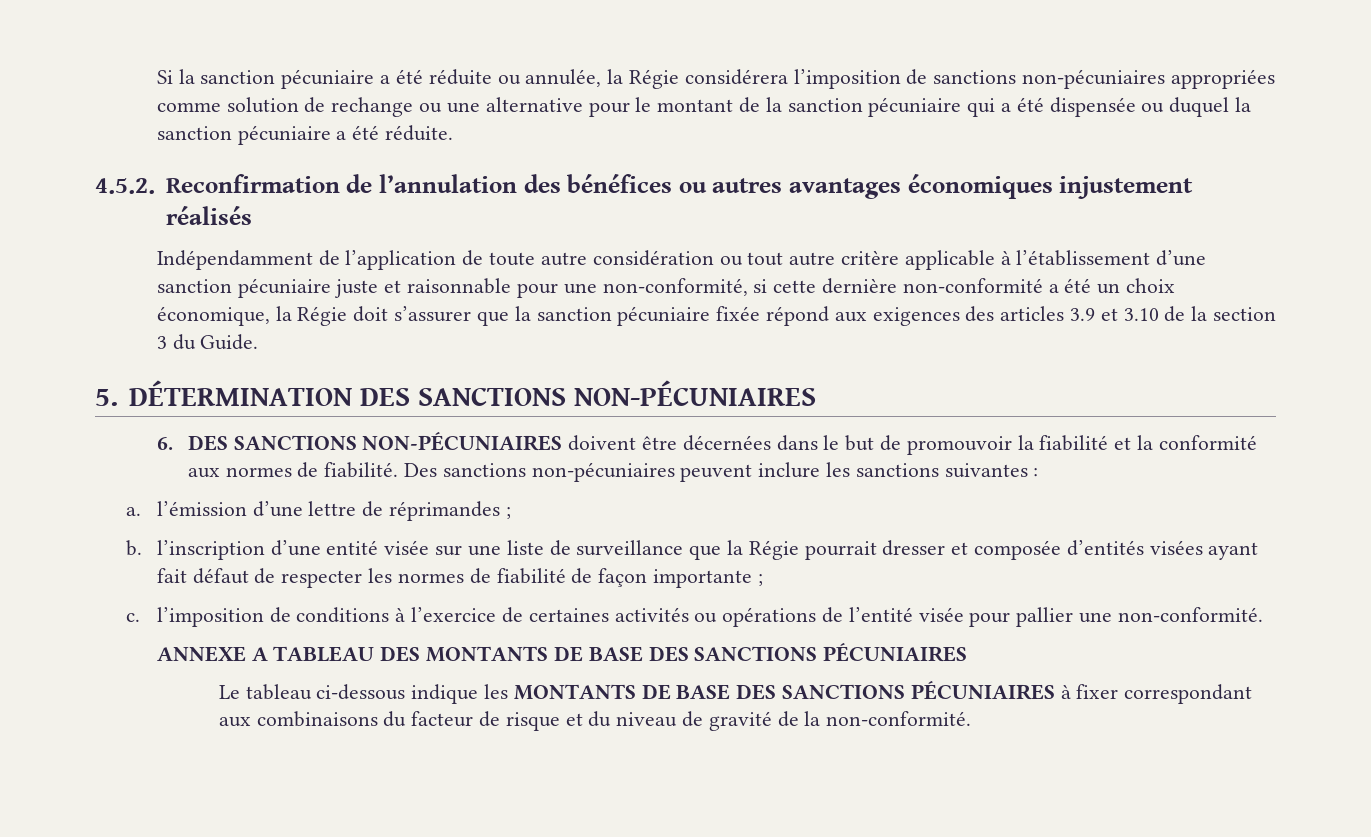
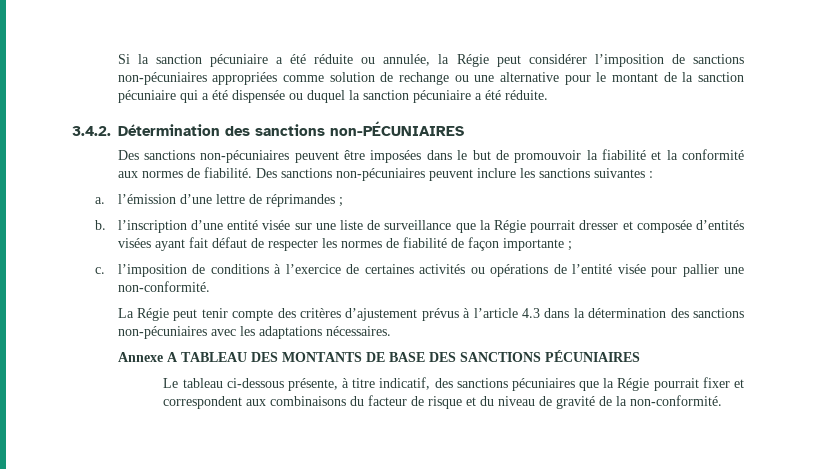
[684,69,788,85] considérera -> [496,54,587,67] peut considérer
[95,174,1194,199] [165,206,252,225] [156,250,1207,270] [156,278,1175,298] [156,306,1276,326] [156,334,259,350] [95,380,816,406] [156,431,771,451] 4.5.2. Reconfirmation de l’annulation des bénéfices ou autres avantages économiques injustement réalisés // Indépendamment de l’application de toute autre considération ou tout autre critère applicable à l’établissement d’une sanction pécuniaire juste et raisonnable pour une non-conformité, si cette dernière non-conformité a été un choix économique, la Régie doit s’assurer que la sanction pécuniaire fixée répond aux exigences des articles 3.9 et 3.10 de la section 3 du Guide. // 5. DÉTERMINATION DES SANCTIONS NON-PÉCUNIAIRES // 6. DES SANCTIONS NON-PÉCUNIAIRES doivent être décernées -> [72,121,464,136] [117,150,422,163] 3.4.2. Détermination des sanctions non-PÉCUNIAIRES // Des sanctions non-pécuniaires peuvent être imposées
[156,646,246,662] ANNEXE -> [117,308,745,321] [117,326,391,339] [117,352,163,362] La Régie peut tenir compte des critères d’ajustement prévus à l’article 4.3 dans la détermination des sanctions non-pécuniaires avec les adaptations nécessaires. // Annexe
[411,680,1253,704] indique les MONTANTS DE BASE DES SANCTIONS PÉCUNIAIRES à fixer correspondant -> [287,377,744,391] [163,396,243,409] présente, à titre indicatif, des sanctions pécuniaires que la Régie pourrait fixer et correspondent

